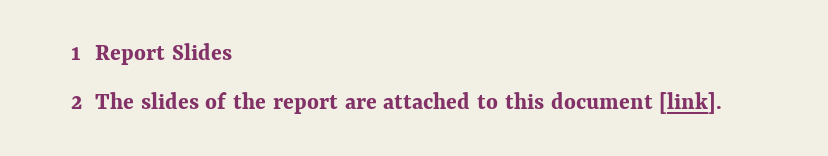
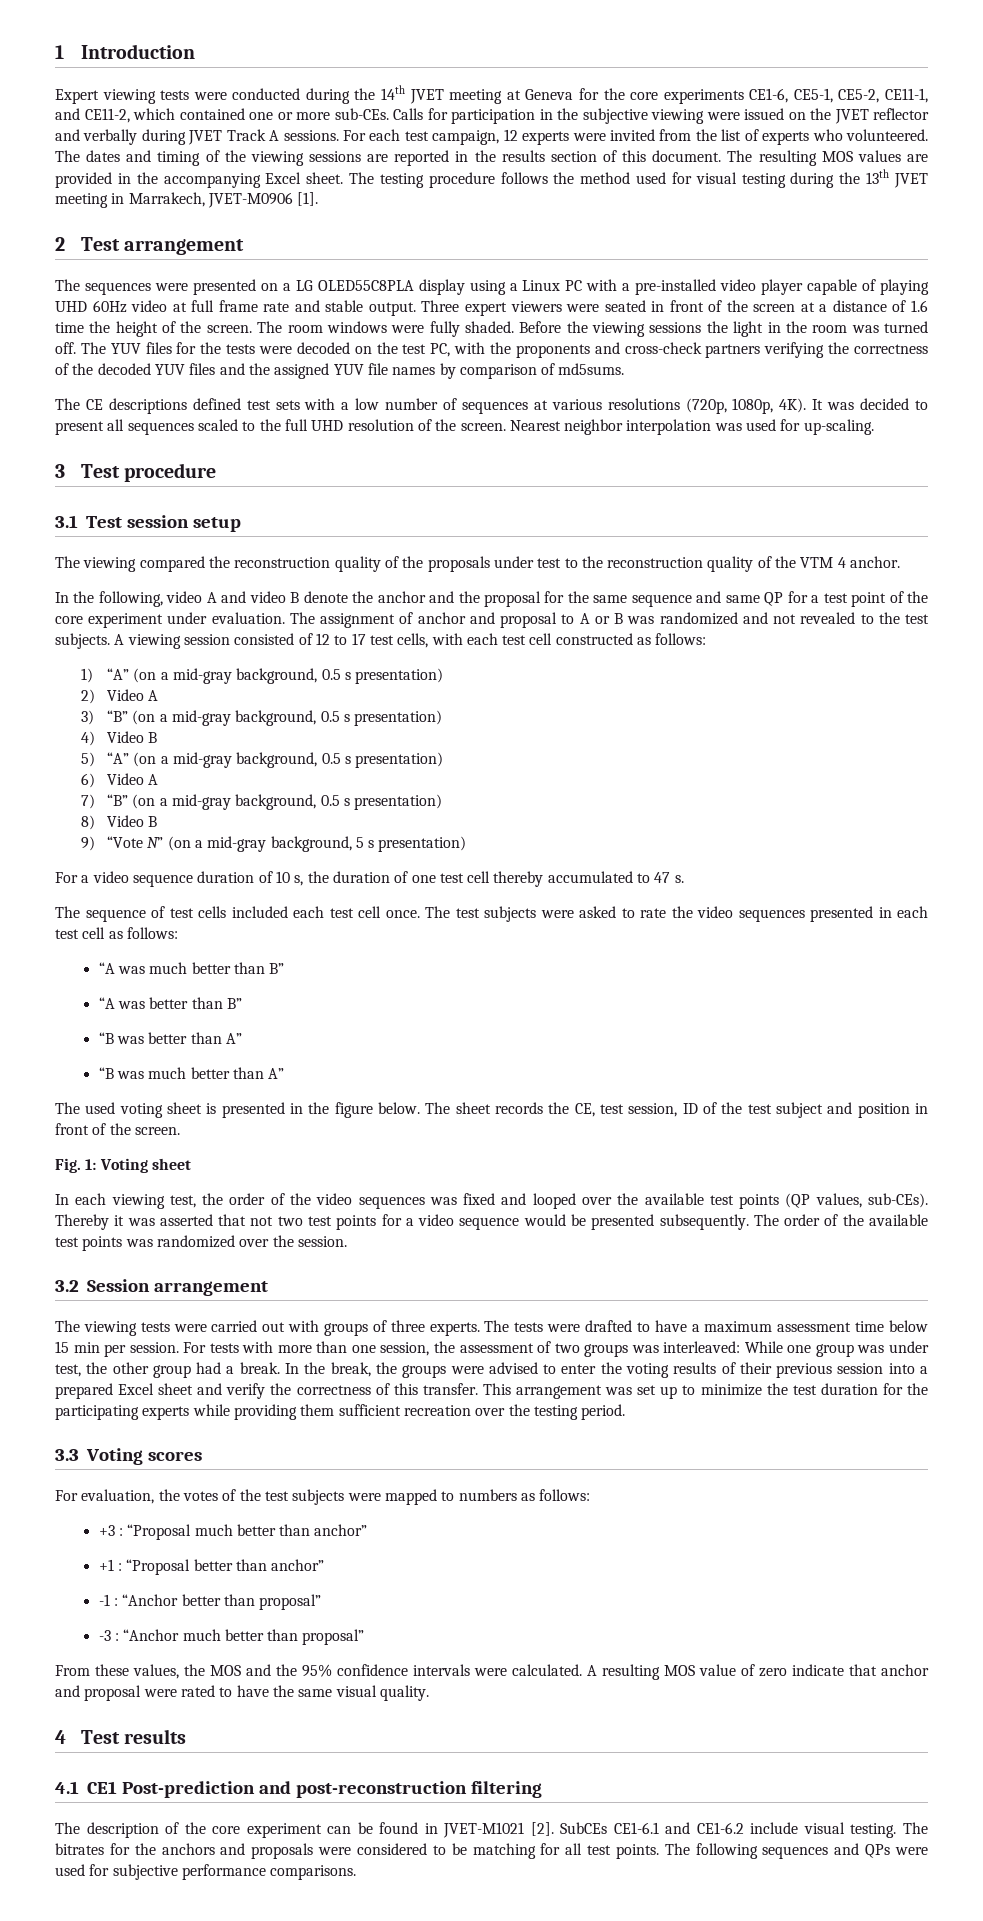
[94,43,232,65] [71,92,723,114] Report Slides // 2 The slides of the report are attached to this document [link]. -> [80,44,195,59] [55,85,928,104] [55,108,929,124] [55,129,929,145] [55,150,928,166] [55,169,929,188] [55,192,319,208] [55,237,245,255] [55,279,930,295] [55,300,928,316] [55,321,929,337] [55,342,928,358] [55,363,625,379] [55,398,929,414] [55,419,874,435] [55,463,217,482] [55,515,241,532] [55,556,901,572] [55,591,928,607] [55,612,929,628] [55,633,707,649] [80,668,444,684] [80,689,159,704] [80,710,443,726] [80,731,158,746] [80,752,444,768] [80,773,159,788] [80,794,443,810] [80,815,158,830] [80,836,467,852] [55,871,684,887] [55,906,928,922] [55,927,178,939] [98,962,285,974] [98,997,242,1009] [98,1032,242,1044] [98,1067,285,1079] [55,1102,929,1118] [55,1123,180,1135] [55,1158,191,1173] [55,1193,929,1209] [55,1214,929,1230] [55,1235,347,1251] [55,1279,268,1296] [55,1320,929,1336] [55,1341,929,1357] [55,1362,928,1378] [55,1383,928,1399] [55,1404,626,1420] [55,1448,202,1465] [55,1489,591,1505] [98,1524,368,1540] [98,1559,325,1575] [98,1594,322,1610] [98,1629,365,1645] [55,1664,929,1680] [55,1685,429,1701] [55,1729,187,1744] [55,1781,542,1798] [55,1822,928,1838] [55,1843,929,1859] [55,1864,357,1880] Introduction // Expert viewing tests were conducted during the 14th JVET meeting at Geneva for the core experiments CE1-6, CE5-1, CE5-2, CE11-1, and CE11-2, which contained one or more sub-CEs. Calls for participation in the subjective viewing were issued on the JVET reflector and verbally during JVET Track A sessions. For each test campaign, 12 experts were invited from the list of experts who volunteered. The dates and timing of the viewing sessions are reported in the results section of this document. The resulting MOS values are provided in the accompanying Excel sheet. The testing procedure follows the method used for visual testing during the 13th JVET meeting in Marrakech, JVET-M0906 [1]. // 2 Test arrangement // The sequences were presented on a LG OLED55C8PLA display using a Linux PC with a pre-installed video player capable of playing UHD 60Hz video at full frame rate and stable output. Three expert viewers were seated in front of the screen at a distance of 1.6 time the height of the screen. The room windows were fully shaded. Before the viewing sessions the light in the room was turned off. The YUV files for the tests were decoded on the test PC, with the proponents and cross-check partners verifying the correctness of the decoded YUV files and the assigned YUV file names by comparison of md5sums. // The CE descriptions defined test sets with a low number of sequences at various resolutions (720p, 1080p, 4K). It was decided to present all sequences scaled to the full UHD resolution of the screen. Nearest neighbor interpolation was used for up-scaling. // 3 Test procedure // 3.1 Test session setup // The viewing compared the reconstruction quality of the proposals under test to the reconstruction quality of the VTM 4 anchor. // In the following, video A and video B denote the anchor and the proposal for the same sequence and same QP for a test point of the core experiment under evaluation. The assignment of anchor and proposal to A or B was randomized and not revealed to the test subjects. A viewing session consisted of 12 to 17 test cells, with each test cell constructed as follows: // 1) “A” (on a mid-gray background, 0.5 s presentation) // 2) Video A // 3) “B” (on a mid-gray background, 0.5 s presentation) // 4) Video B // 5) “A” (on a mid-gray background, 0.5 s presentation) // 6) Video A // 7) “B” (on a mid-gray background, 0.5 s presentation) // 8) Video B // 9) “Vote N” (on a mid-gray background, 5 s presentation) // For a video sequence duration of 10 s, the duration of one test cell thereby accumulated to 47 s. // The sequence of test cells included each test cell once. The test subjects were asked to rate the video sequences presented in each test cell as follows: // “A was much better than B” // “A was better than B” // “B was better than A” // “B was much better than A” // The used voting sheet is presented in the figure below. The sheet records the CE, test session, ID of the test subject and position in front of the screen. // Fig. 1: Voting sheet // In each viewing test, the order of the video sequences was fixed and looped over the available test points (QP values, sub-CEs). Thereby it was asserted that not two test points for a video sequence would be presented subsequently. The order of the available test points was randomized over the session. // 3.2 Session arrangement // The viewing tests were carried out with groups of three experts. The tests were drafted to have a maximum assessment time below 15 min per session. For tests with more than one session, the assessment of two groups was interleaved: While one group was under test, the other group had a break. In the break, the groups were advised to enter the voting results of their previous session into a prepared Excel sheet and verify the correctness of this transfer. This arrangement was set up to minimize the test duration for the participating experts while providing them sufficient recreation over the testing period. // 3.3 Voting scores // For evaluation, the votes of the test subjects were mapped to numbers as follows: // +3 : “Proposal much better than anchor” // +1 : “Proposal better than anchor” // -1 : “Anchor better than proposal” // -3 : “Anchor much better than proposal” // From these values, the MOS and the 95% confidence intervals were calculated. A resulting MOS value of zero indicate that anchor and proposal were rated to have the same visual quality. // 4 Test results // 4.1 CE1 Post-prediction and post-reconstruction filtering // The description of the core experiment can be found in JVET-M1021 [2]. SubCEs CE1-6.1 and CE1-6.2 include visual testing. The bitrates for the anchors and proposals were considered to be matching for all test points. The following sequences and QPs were used for subjective performance comparisons.

